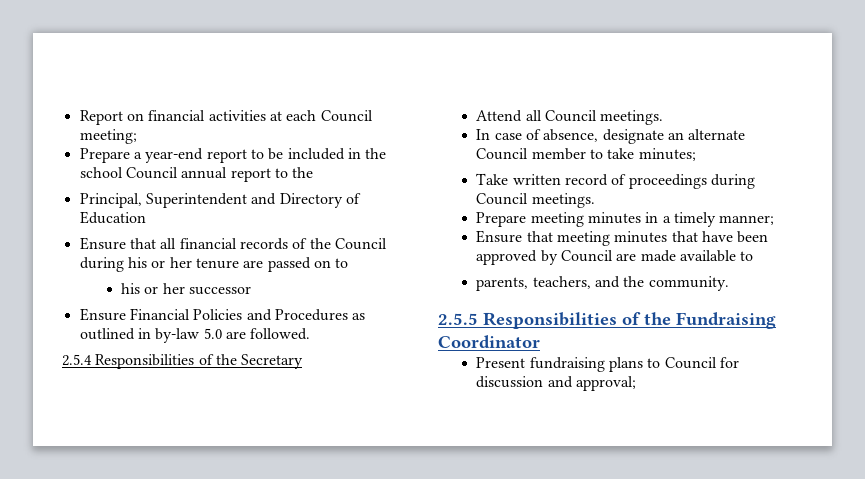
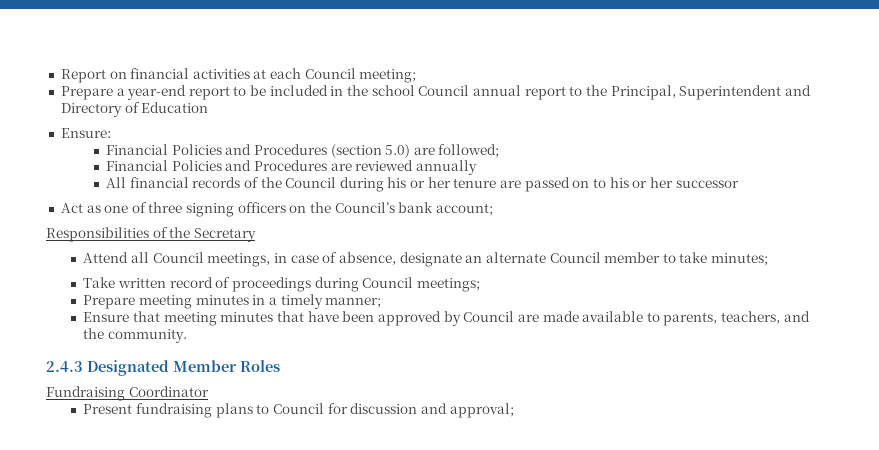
(314, 172) // -> (607, 90) none
[79,237,177,250] Ensure that all -> [60,128,111,138] [105,144,500,158] [105,160,477,175] [105,177,126,188] Ensure: // Financial Policies and Procedures (section 5.0) are followed; // Financial Policies and Procedures are reviewed annually // All
(349, 263) // -> (607, 183) none
[79,308,366,321] [79,328,311,343] [62,354,92,366] Ensure Financial Policies and Procedures as outlined in by-law 5.0 are followed. // 2.5.4 -> [60,202,493,217] Act as one of three signing officers on the Council’s bank account; //
[600,110,664,125] [476,129,491,140] meetings. // In -> [207,253,287,267] meetings, in
[531,193,595,208] meetings. -> [416,278,480,292] meetings;
(754, 256) // -> (660, 317) none
[438,312,671,329] 2.5.5 Responsibilities of the -> [46,360,280,376] 2.4.3 Designated Member Roles //

